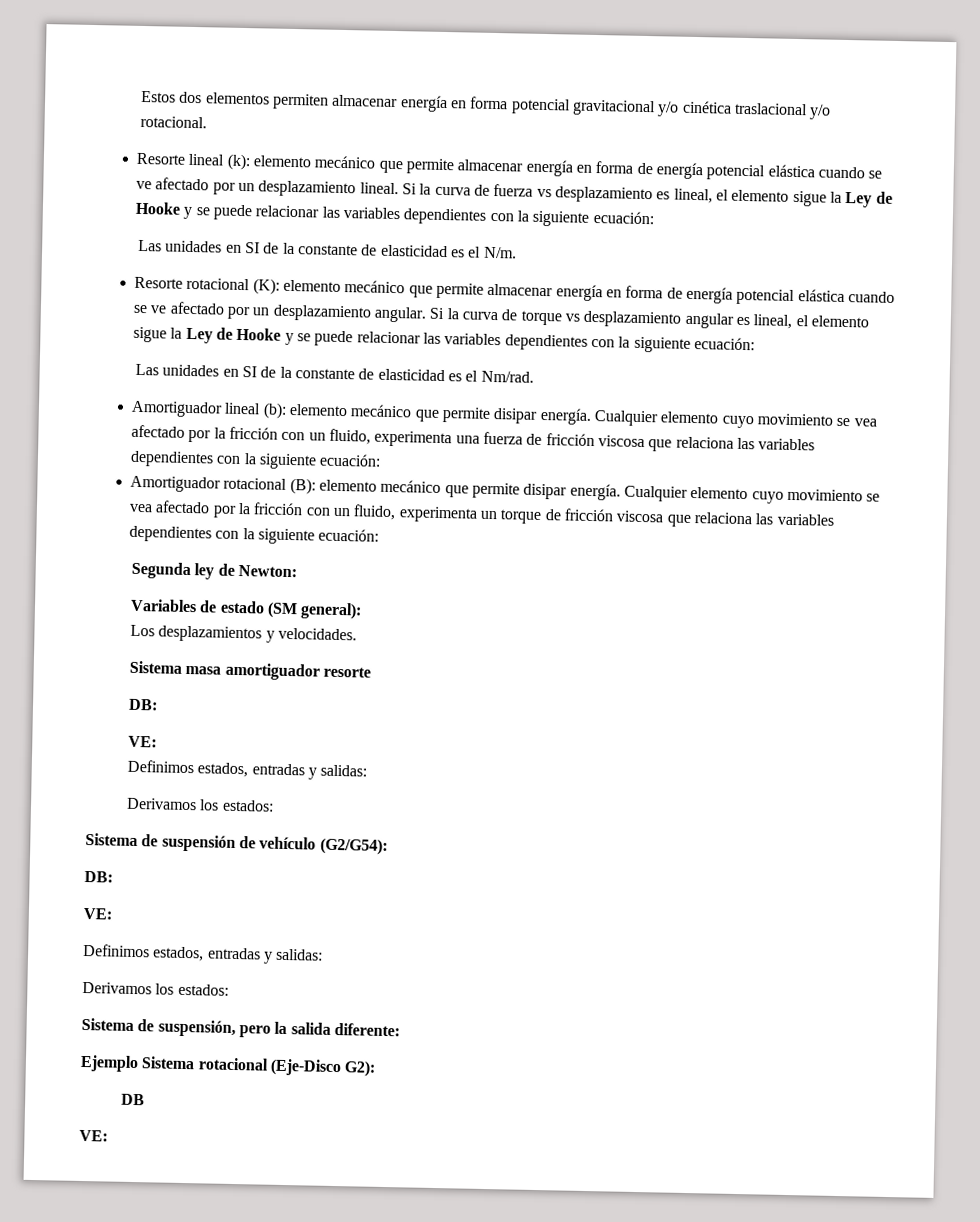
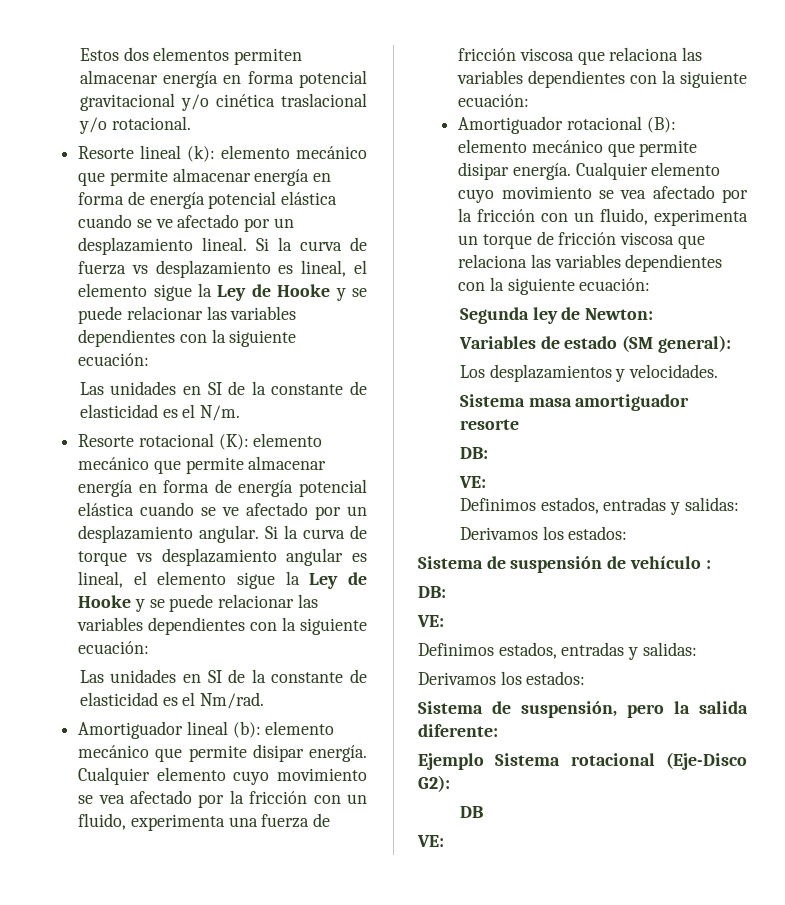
[319,837,388,856] (G2/G54): -> [705,560,711,569] :

